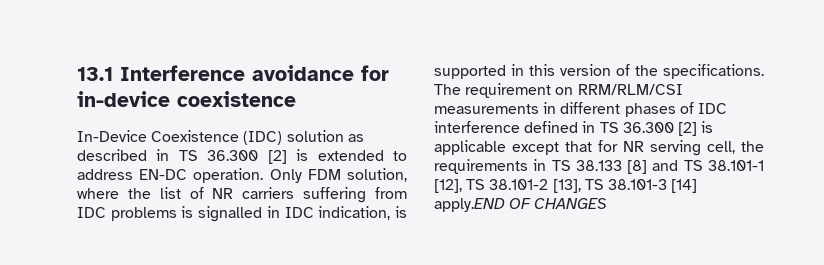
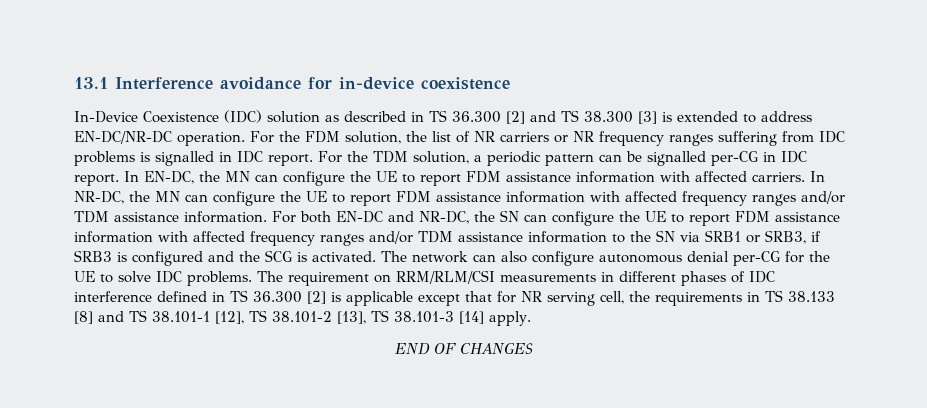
[296,149,407,161] [77,168,302,183] is extended to address EN-DC operation. Only -> [530,110,812,124] [74,131,300,146] and TS 38.300 [3] is extended to address EN-DC/NR-DC operation. For the
[77,188,119,199] where -> (401, 137) none
(295, 193) none -> [554,131,713,146] or NR frequency ranges
[318,206,408,220] [434,64,764,79] indication, is supported in this version of the specifications. -> [268,151,807,166] [74,171,825,186] [74,191,845,206] [74,210,840,226] [74,230,821,246] [74,250,830,266] [74,271,252,286] report. For the TDM solution, a periodic pattern can be signalled per-CG in IDC report. In EN-DC, the MN can configure the UE to report FDM assistance information with affected carriers. In NR-DC, the MN can configure the UE to report FDM assistance information with affected frequency ranges and/or TDM assistance information. For both EN-DC and NR-DC, the SN can configure the UE to report FDM assistance information with affected frequency ranges and/or TDM assistance information to the SN via SRB1 or SRB3, if SRB3 is configured and the SCG is activated. The network can also configure autonomous denial per-CG for the UE to solve IDC problems.
[434,198,505,212] apply.END -> [489,311,531,326] [394,343,430,355] apply. // END

